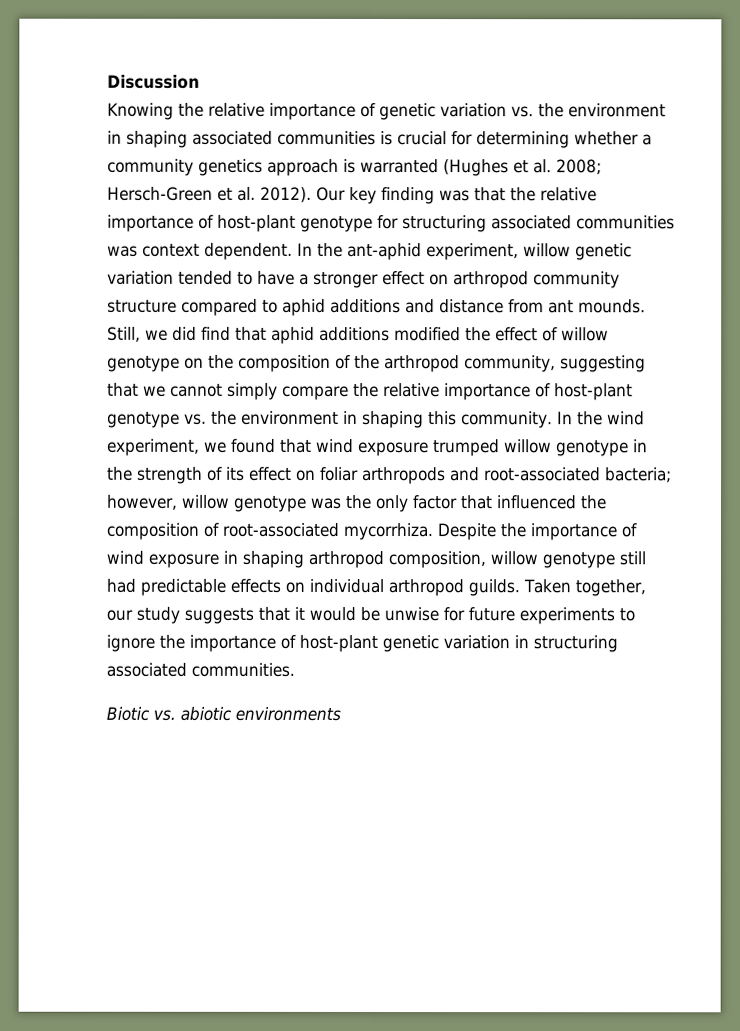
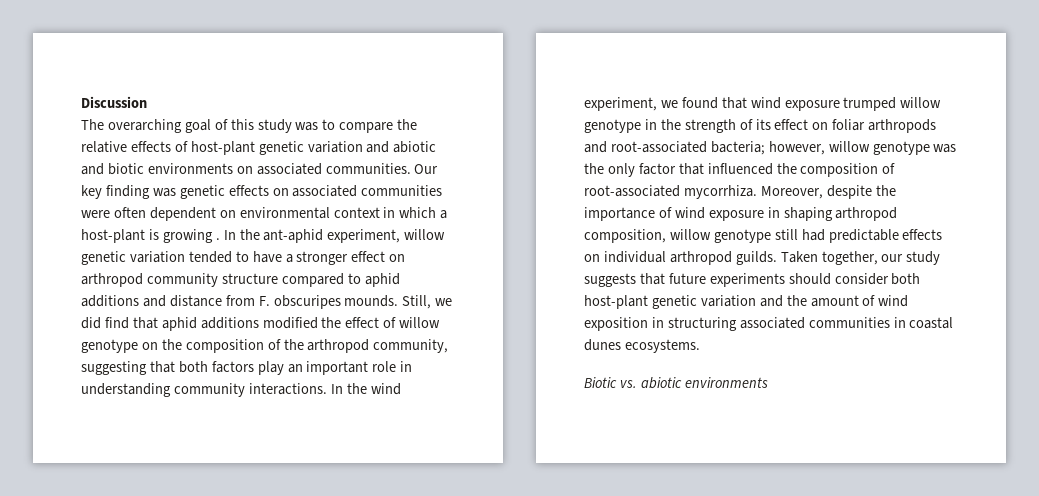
[107,102,666,121] [107,130,652,149] [107,158,602,177] [107,186,597,205] [107,214,675,233] [107,242,293,260] Knowing the relative importance of genetic variation vs. the environment in shaping associated communities is crucial for determining whether a community genetics approach is warranted (Hughes et al. 2008; Hersch-Green et al. 2012). Our key finding was that the relative importance of host-plant genotype for structuring associated communities was context dependent. -> [81,119,418,133] [81,141,437,155] [81,163,439,175] [81,185,443,199] [81,207,448,221] [81,229,220,243] The overarching goal of this study was to compare the relative effects of host-plant genetic variation and abiotic and biotic environments on associated communities. Our key finding was genetic effects on associated communities were often dependent on environmental context in which a host-plant is growing .
[548,300,574,314] ant -> [258,295,341,309] F. obscuripes
[143,382,633,401] [107,410,553,429] we cannot simply compare the relative importance of host-plant genotype vs. the environment in shaping this community. -> [178,361,413,375] [81,383,327,397] both factors play an important role in understanding community interactions.
[437,523,496,541] Despite -> [760,185,872,199] Moreover, despite
[294,606,635,625] [106,634,618,653] [106,662,295,677] it would be unwise for future experiments to ignore the importance of host-plant genetic variation in structuring associated communities. -> [668,273,921,287] [584,295,909,309] [584,317,954,331] [584,339,700,353] future experiments should consider both host-plant genetic variation and the amount of wind exposition in structuring associated communities in coastal dunes ecosystems.

